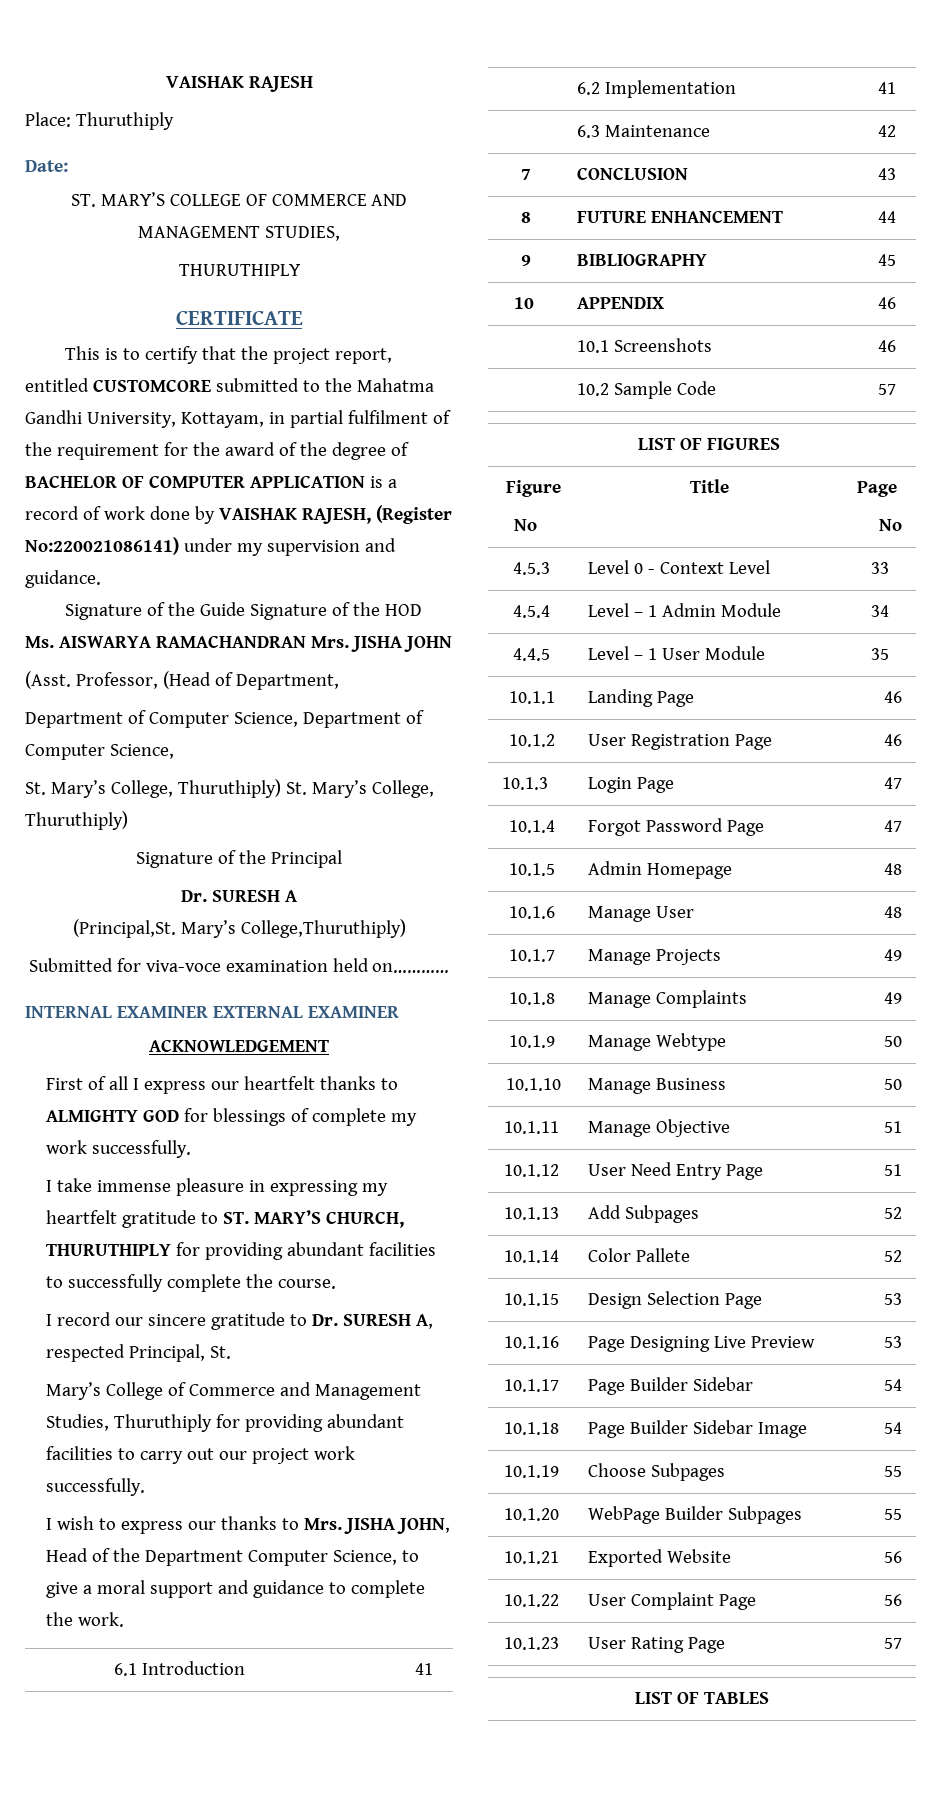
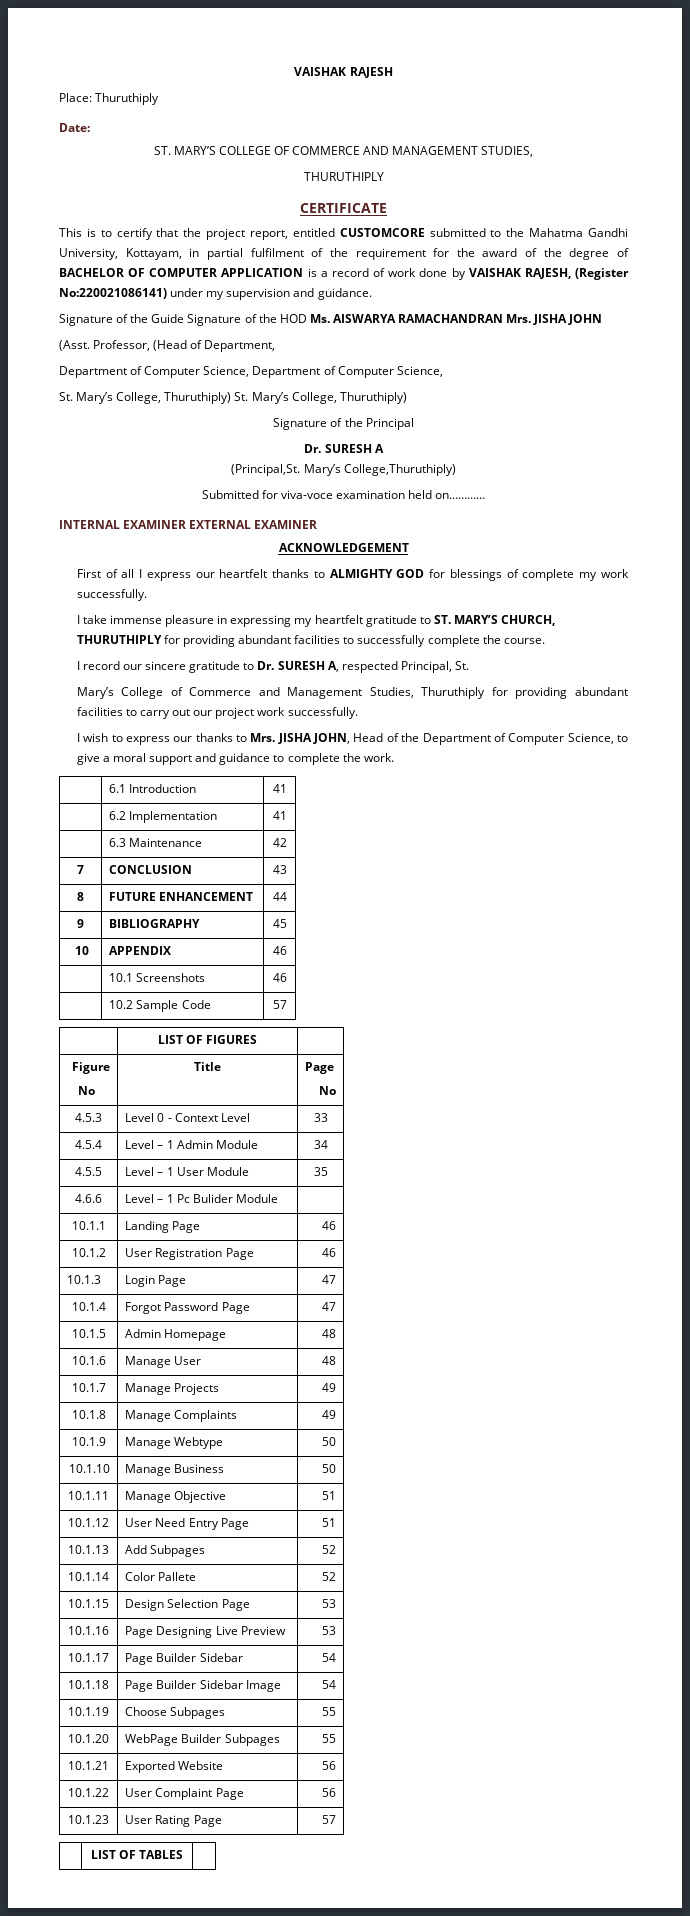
(243, 1558) none -> [493,733,506,742] of
[513,648,550,661] 4.4.5 -> [75,1167,102,1176] 4.5.5
(889, 654) none -> [75,1194,102,1203] [125,1194,278,1203] // 4.6.6 | Level – 1 Pc Bulider Module |

